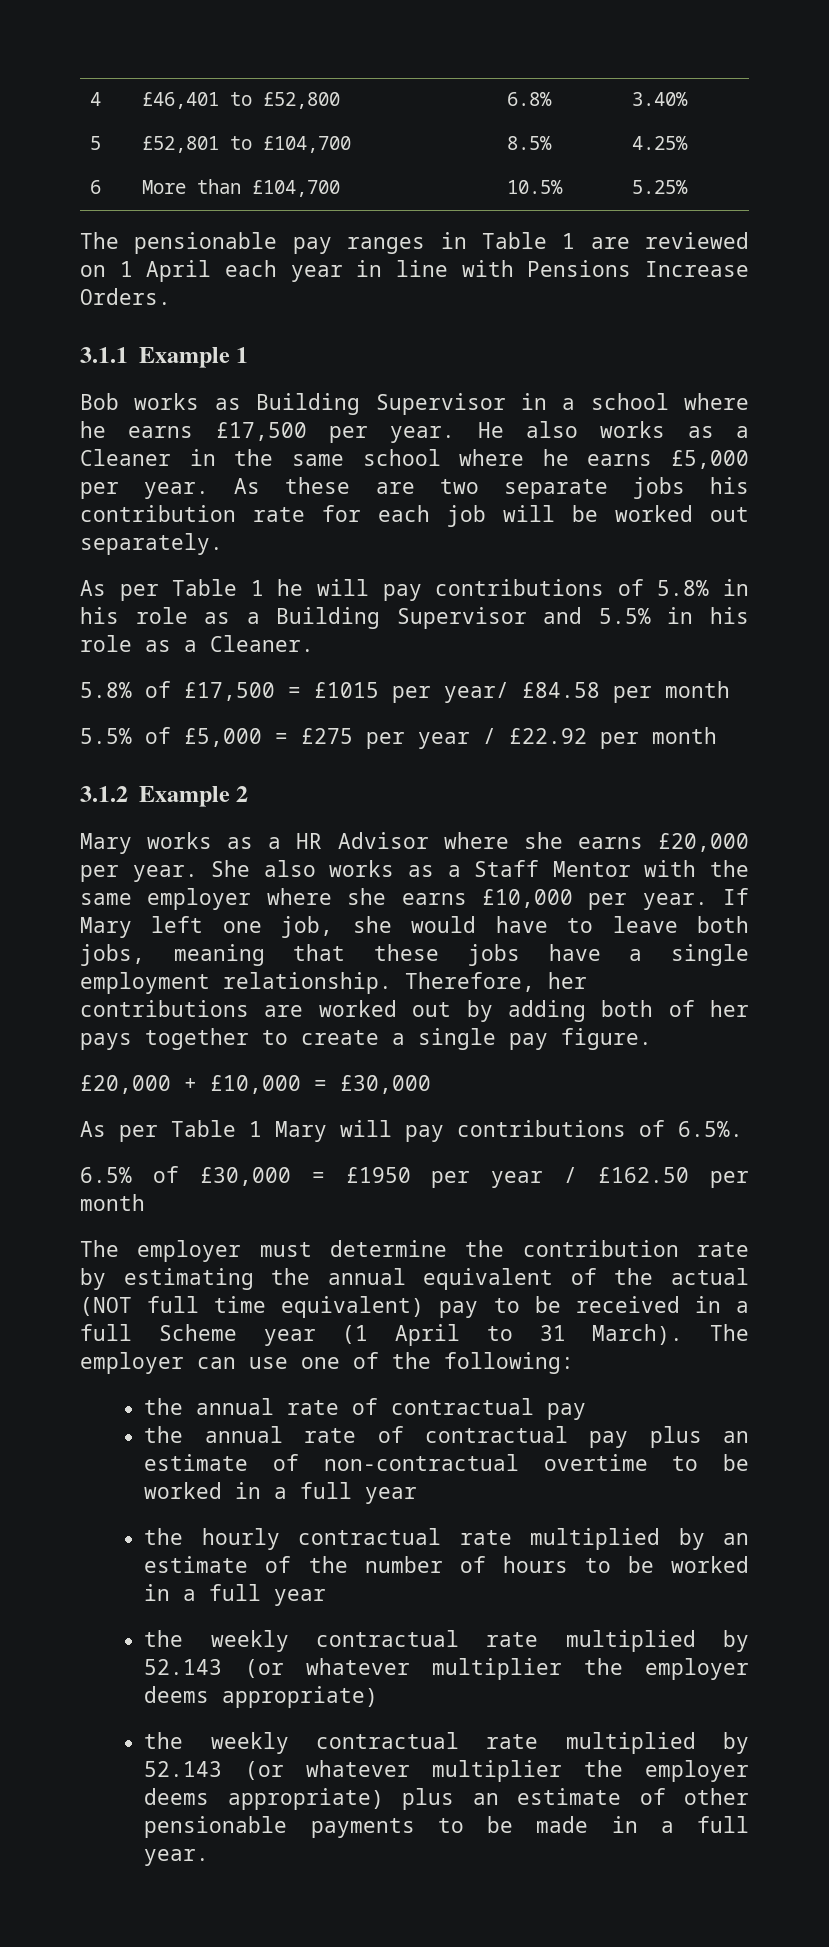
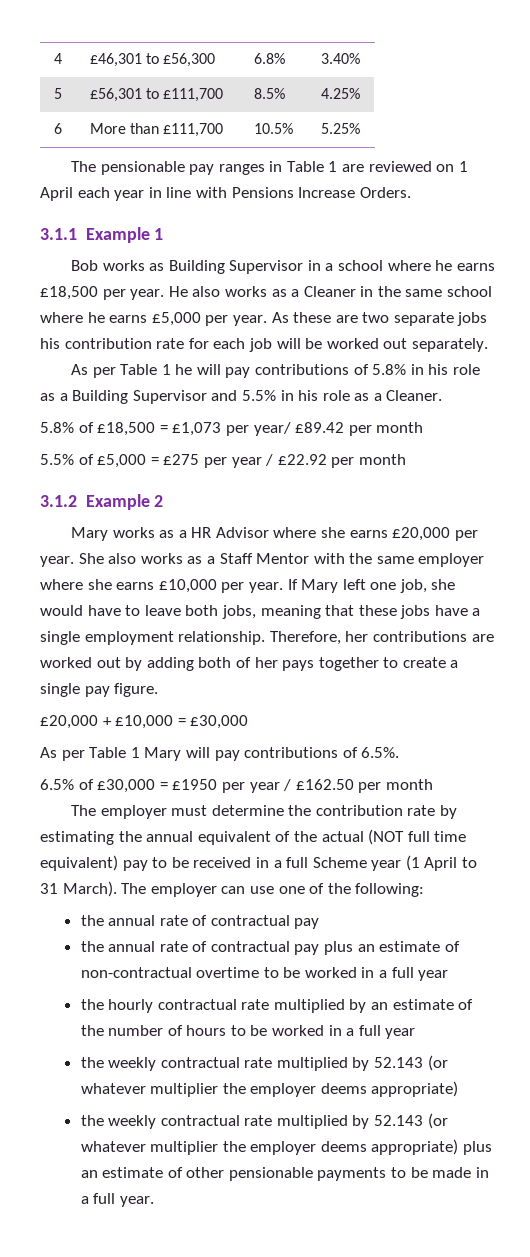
[142,92,341,109] £46,401 to £52,800 -> [89,53,215,67] £46,301 to £56,300
[142,136,352,153] £52,801 to £104,700 -> [89,88,223,102] £56,301 to £111,700
[252,180,341,197] £104,700 -> [162,123,223,137] £111,700
[215,422,307,441] £17,500 -> [40,286,98,300] £18,500
[184,682,379,701] £17,500 = £1015 -> [97,422,222,436] £18,500 = £1,073
[522,682,600,698] £84.58 -> [295,422,345,433] £89.42

